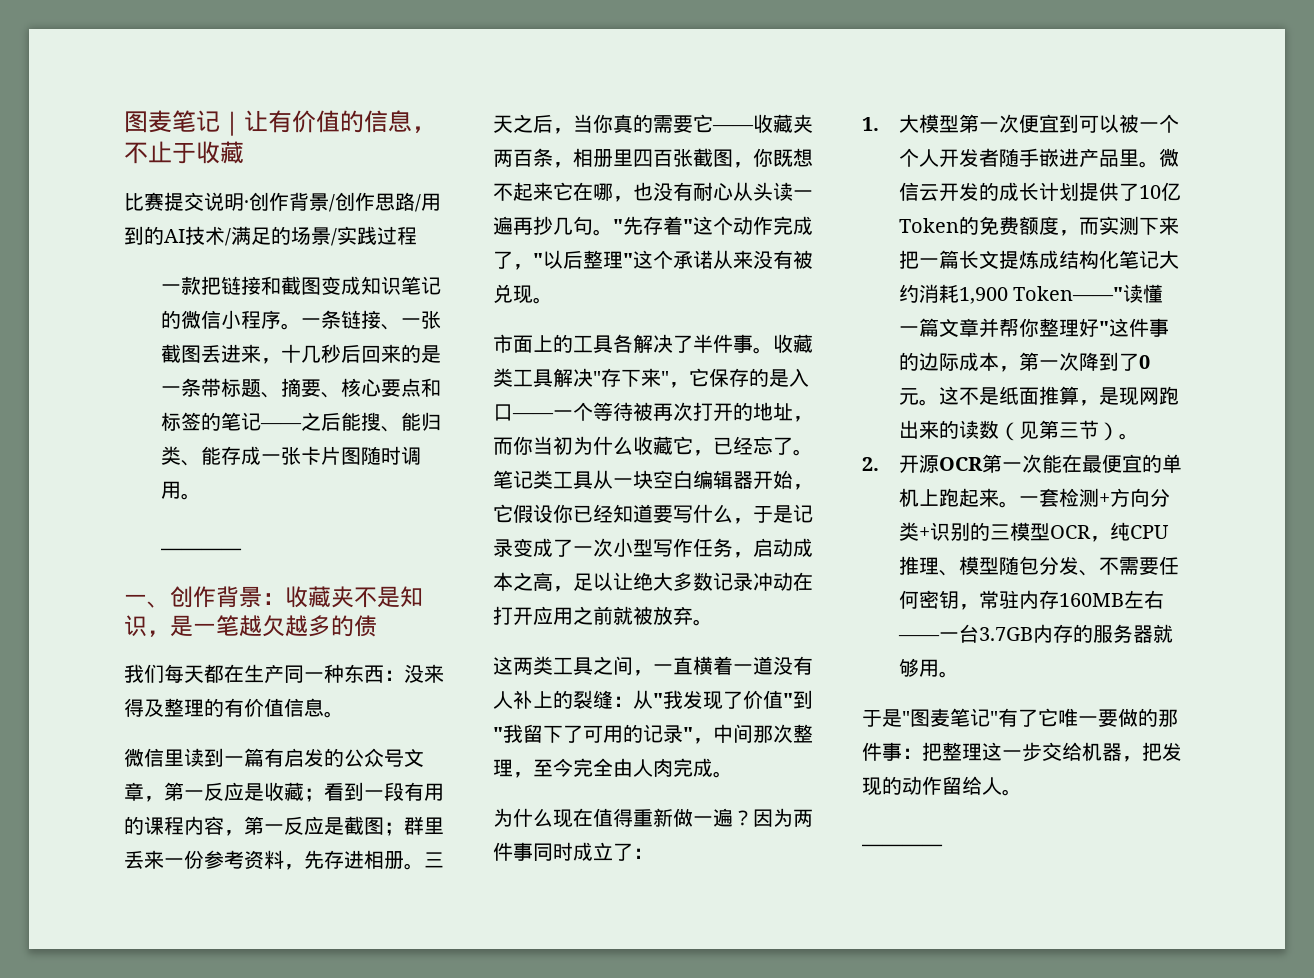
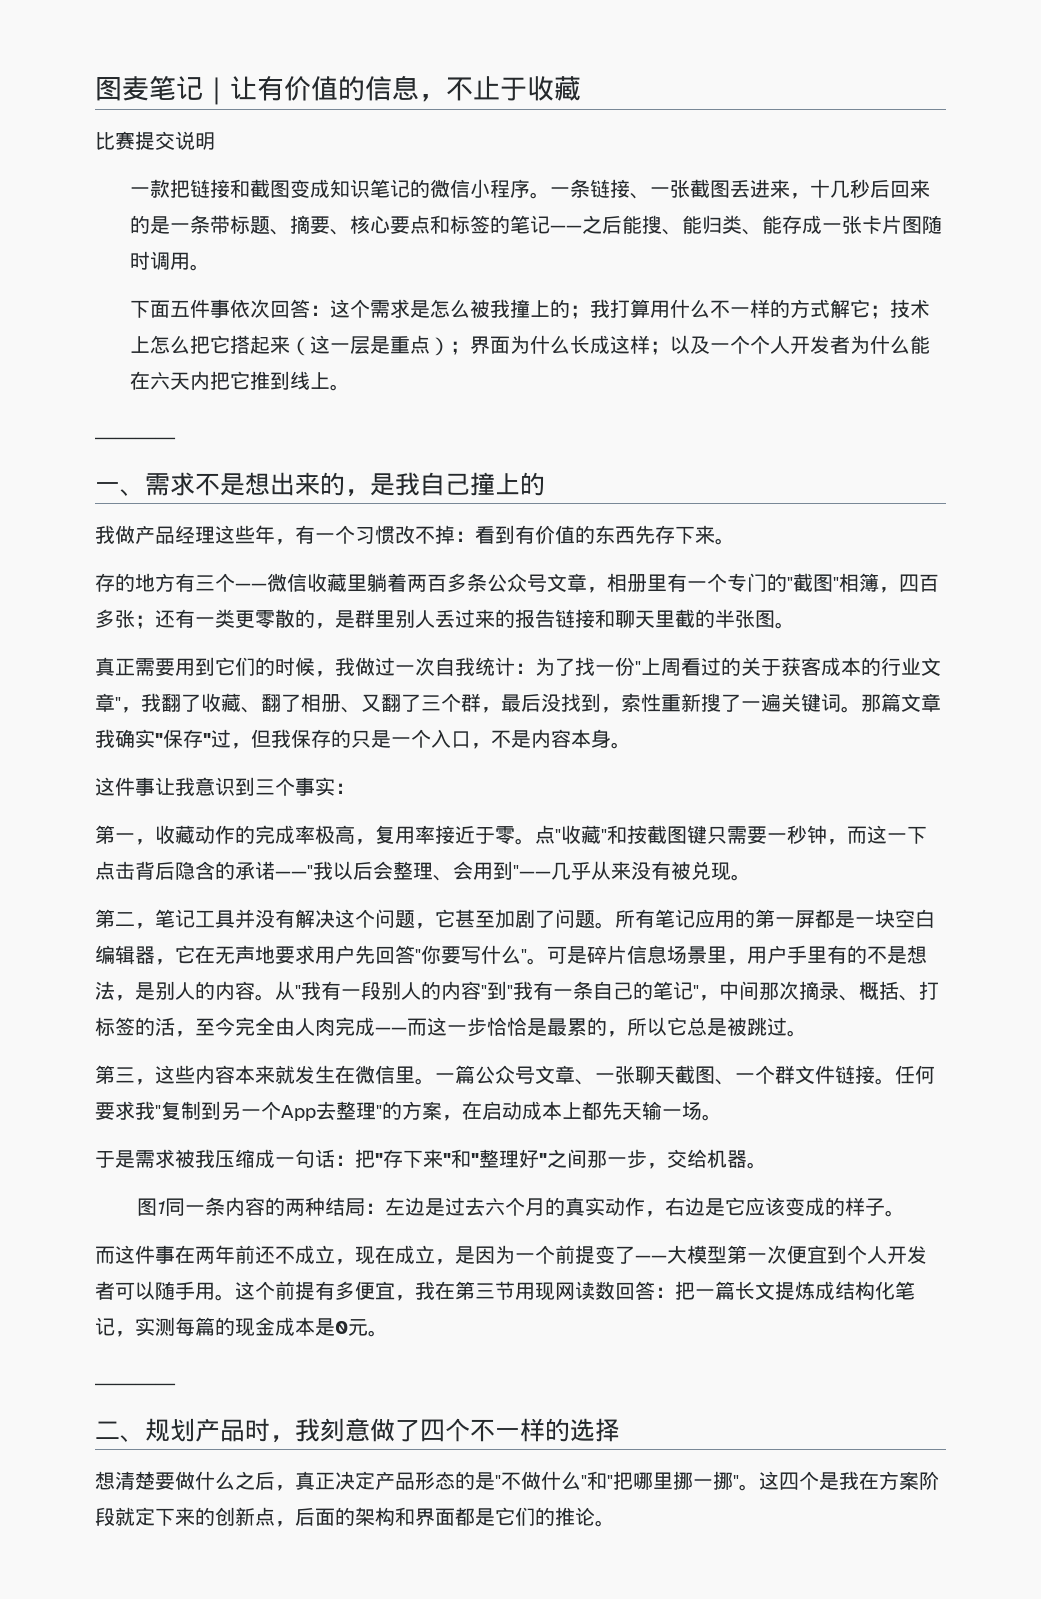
[244,192,441,212] [124,226,417,246] ·创作背景/创作思路/用到的AI技术/满足的场景/实践过程 -> (215, 141) none
[160,547,242,551] [124,586,423,608] [124,615,377,637] [124,664,444,683] [124,698,344,718] [124,748,424,767] [124,782,444,802] [124,816,444,836] [124,850,444,870] [493,114,813,134] [493,148,813,168] [493,182,813,202] [493,216,813,236] [493,250,813,270] [493,284,553,304] [493,334,813,354] [493,368,809,388] [493,402,813,422] [493,436,813,456] [493,470,813,490] [493,504,813,524] [493,538,813,558] [493,572,813,592] [493,606,713,626] [493,656,813,676] [493,690,813,710] [493,724,813,744] [493,759,513,777] ＿＿＿＿ // 一、创作背景：收藏夹不是知识，是一笔越欠越多的债 // 我们每天都在生产同一种东西：没来得及整理的有价值信息。 // 微信里读到一篇有启发的公众号文章，第一反应是收藏；看到一段有用的课程内容，第一反应是截图；群里丢来一份参考资料，先存进相册。三天之后，当你真的需要它——收藏夹两百条，相册里四百张截图，你既想不起来它在哪，也没有耐心从头读一遍再抄几句。"先存着"这个动作完成了，"以后整理"这个承诺从来没有被兑现。 // 市面上的工具各解决了半件事。收藏类工具解决"存下来"，它保存的是入口——一个等待被再次打开的地址，而你当初为什么收藏它，已经忘了。笔记类工具从一块空白编辑器开始，它假设你已经知道要写什么，于是记录变成了一次小型写作任务，启动成本之高，足以让绝大多数记录冲动在打开应用之前就被放弃。 // 这两类工具之间，一直横着一道没有人补上的裂缝：从"我发现了价值"到"我留下了可用的记录"，中间那次整理 -> [130,299,931,319] [130,335,931,356] [130,371,351,391] [95,436,176,440] [95,472,545,497] [95,525,735,545] [95,573,939,593] [95,609,795,629] [95,657,941,677] [95,693,941,713] [95,729,631,749] [95,777,355,796] [95,825,927,845] [95,861,751,881] [95,909,935,929] [95,945,927,965] [95,981,939,1001] [95,1017,175,1036] 下面五件事依次回答：这个需求是怎么被我撞上的；我打算用什么不一样的方式解它；技术上怎么把它搭起来（这一层是重点）；界面为什么长成这样；以及一个个人开发者为什么能在六天内把它推到线上。 // ＿＿＿＿ // 一、需求不是想出来的，是我自己撞上的 // 我做产品经理这些年，有一个习惯改不掉：看到有价值的东西先存下来。 // 存的地方有三个——微信收藏里躺着两百多条公众号文章，相册里有一个专门的"截图"相簿，四百多张；还有一类更零散的，是群里别人丢过来的报告链接和聊天里截的半张图。 // 真正需要用到它们的时候，我做过一次自我统计：为了找一份"上周看过的关于获客成本的行业文章"，我翻了收藏、翻了相册、又翻了三个群，最后没找到，索性重新搜了一遍关键词。那篇文章我确实"保存"过，但我保存的只是一个入口，不是内容本身。 // 这件事让我意识到三个事实： // 第一，收藏动作的完成率极高，复用率接近于零。点"收藏"和按截图键只需要一秒钟，而这一下点击背后隐含的承诺——"我以后会整理、会用到"——几乎从来没有被兑现。 // 第二，笔记工具并没有解决这个问题，它甚至加剧了问题。所有笔记应用的第一屏都是一块空白编辑器，它在无声地要求用户先回答"你要写什么"。可是碎片信息场景里，用户手里有的不是想法，是别人的内容。从"我有一段别人的内容"到"我有一条自己的笔记"，中间那次摘录、概括、打标签的活
[713,771,733,778] [493,808,813,828] [493,842,653,861] [862,117,879,131] 。 // 为什么现在值得重新做一遍？因为两件事同时成立了： // 1. -> [375,1017,807,1037] [95,1065,935,1085] [95,1101,722,1121] [95,1149,767,1169] [136,1197,905,1217] [95,1245,667,1265] ——而这一步恰恰是最累的，所以它总是被跳过。 // 第三，这些内容本来就发生在微信里。一篇公众号文章、一张聊天截图、一个群文件链接。任何要求我"复制到另一个App去整理"的方案，在启动成本上都先天输一场。 // 于是需求被我压缩成一句话：把"存下来"和"整理好"之间那一步，交给机器。 // 图1同一条内容的两种结局：左边是过去六个月的真实动作，右边是它应该变成的样子。 // 而这件事在两年前还不成立，现在成立，是因为一个前提变了——
[1078,114,1179,133] [898,148,1179,168] [898,182,1181,201] [898,216,1179,236] 可以被一个个人开发者随手嵌进产品里。微信云开发的成长计划提供了10亿Token的免费额度，而实测下来 -> [847,1245,927,1264] [95,1281,675,1301] 个人开发者可以随手用。这个前提有多便宜，我在第三节用现网读数回答：
[1158,250,1179,269] [898,284,1164,304] [898,318,1169,338] [898,352,1150,372] [898,386,1179,406] [898,420,1139,441] [862,454,1182,473] [898,488,1170,508] [898,522,1169,542] [898,556,1179,576] [898,590,1164,610] [897,624,1173,643] [898,658,959,678] [862,708,1178,727] [862,742,1182,762] [862,776,1022,796] [862,843,943,847] 大约消耗1,900 Token——"读懂一篇文章并帮你整理好"这件事的边际成本，第一次降到了0元。这不是纸面推算，是现网跑出来的读数（见第三节）。 // 2.开源OCR第一次能在最便宜的单机上跑起来。一套检测+方向分类+识别的三模型OCR，纯CPU推理、模型随包分发、不需要任何密钥，常驻内存160MB左右——一台3.7GB内存的服务器就够用。 // 于是"图麦笔记"有了它唯一要做的那件事：把整理这一步交给机器，把发现的动作留给人。 // ＿＿＿＿ -> [115,1317,388,1337] [95,1382,176,1386] [95,1418,620,1443] [95,1471,939,1491] [95,1507,615,1527] ，实测每篇的现金成本是0元。 // ＿＿＿＿ // 二、规划产品时，我刻意做了四个不一样的选择 // 想清楚要做什么之后，真正决定产品形态的是"不做什么"和"把哪里挪一挪"。这四个是我在方案阶段就定下来的创新点，后面的架构和界面都是它们的推论。

